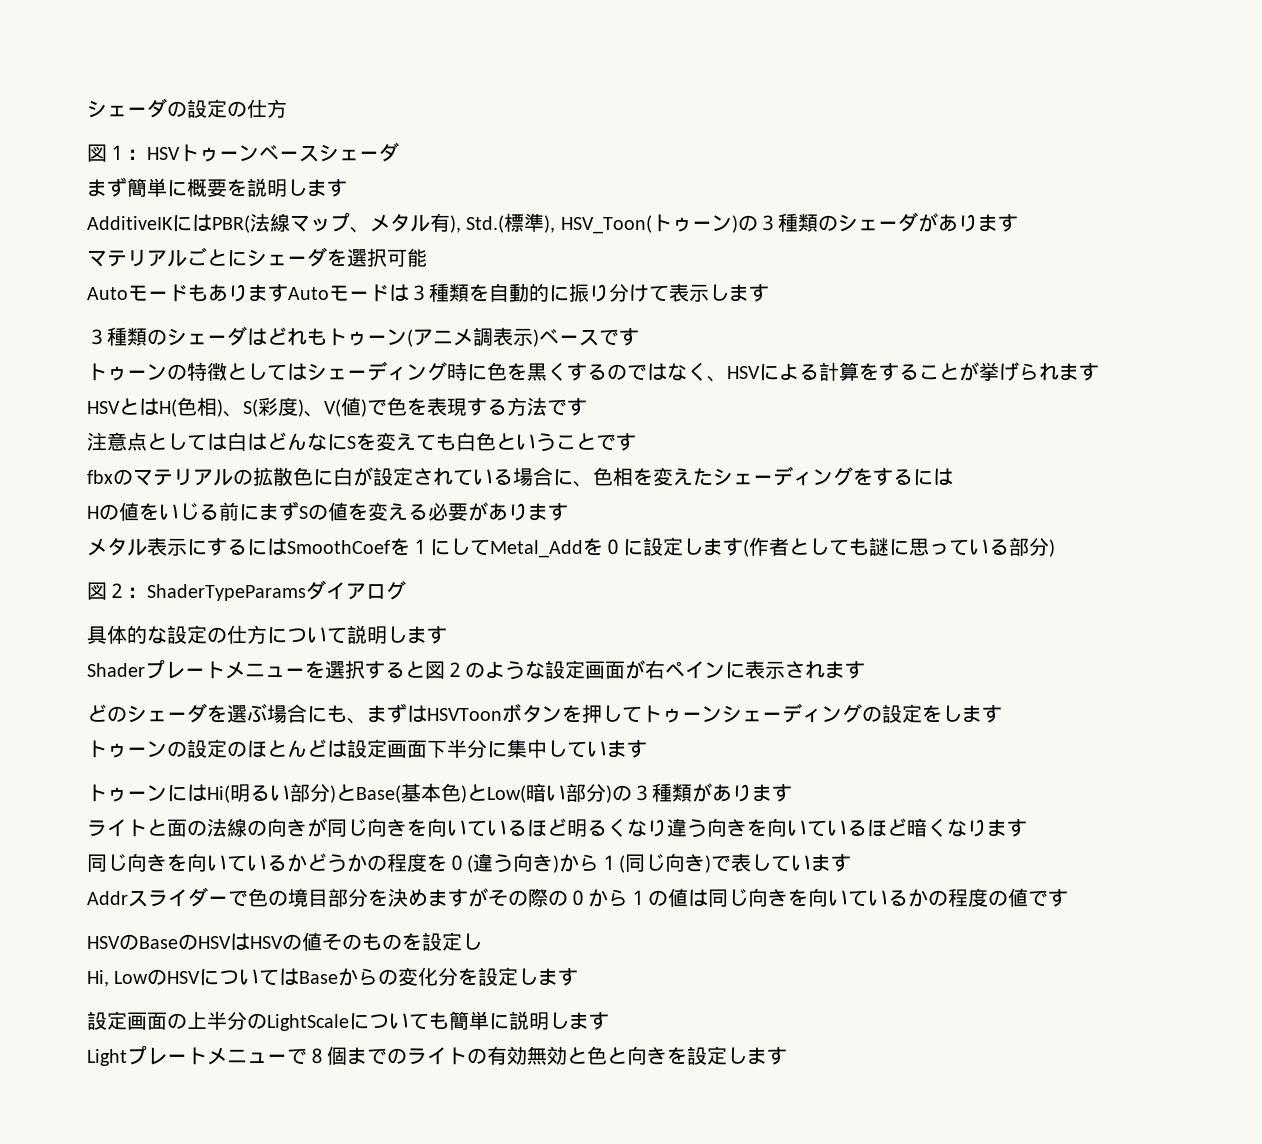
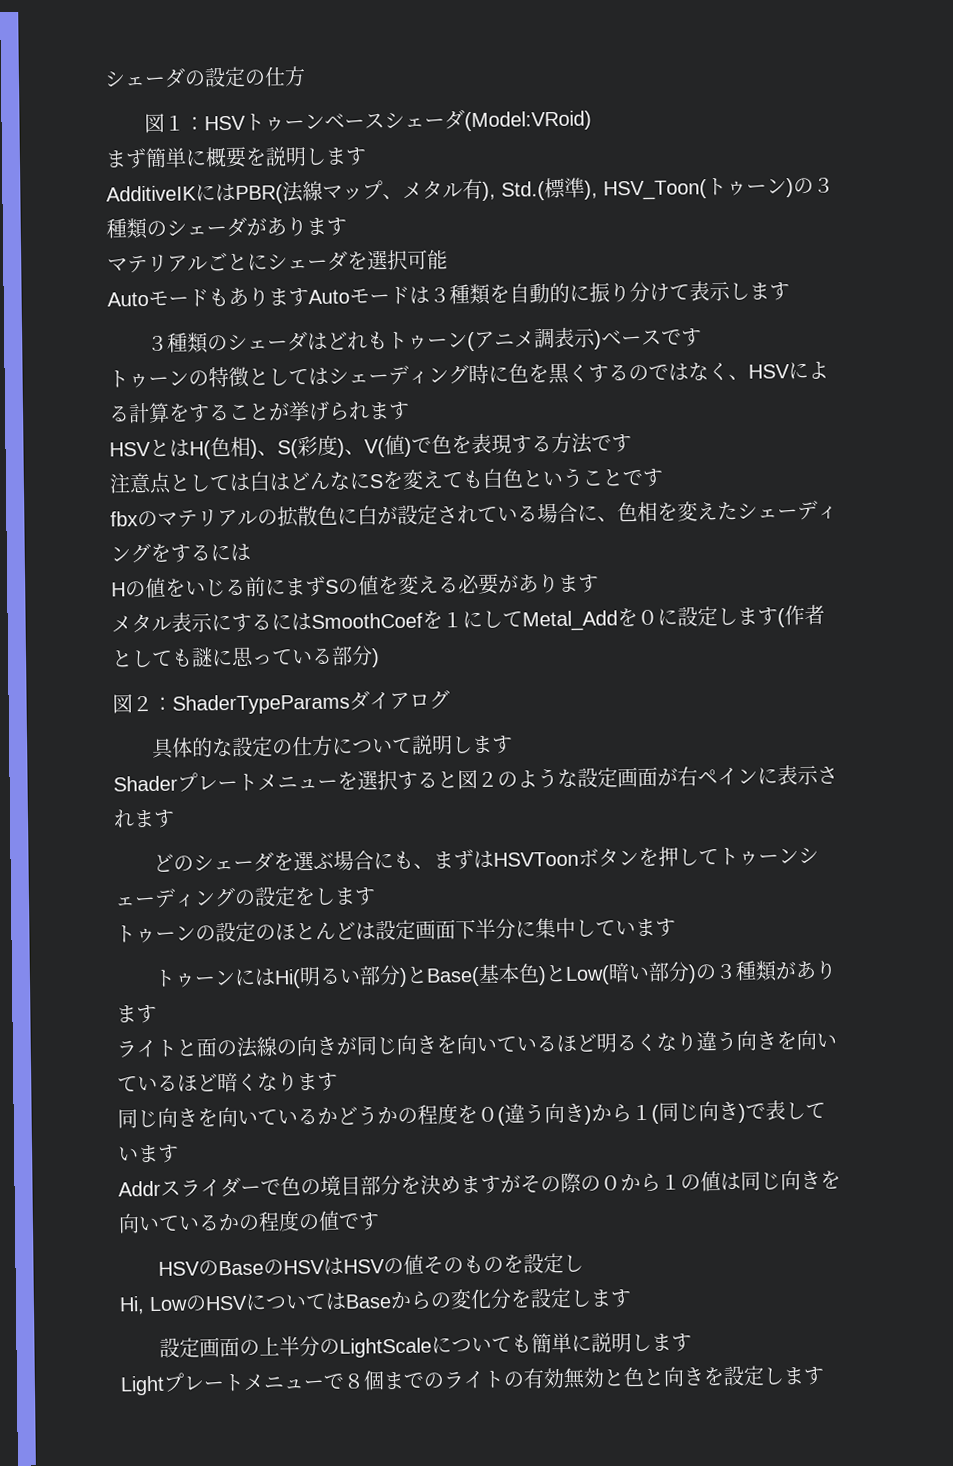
(399, 152) none -> [464,110,593,132] (Model:VRoid)

